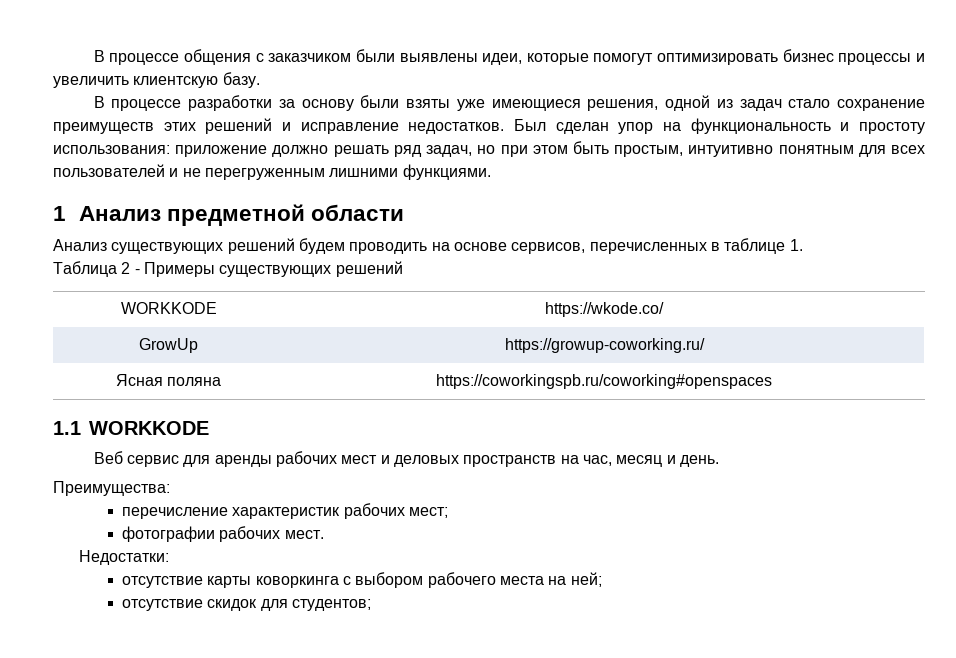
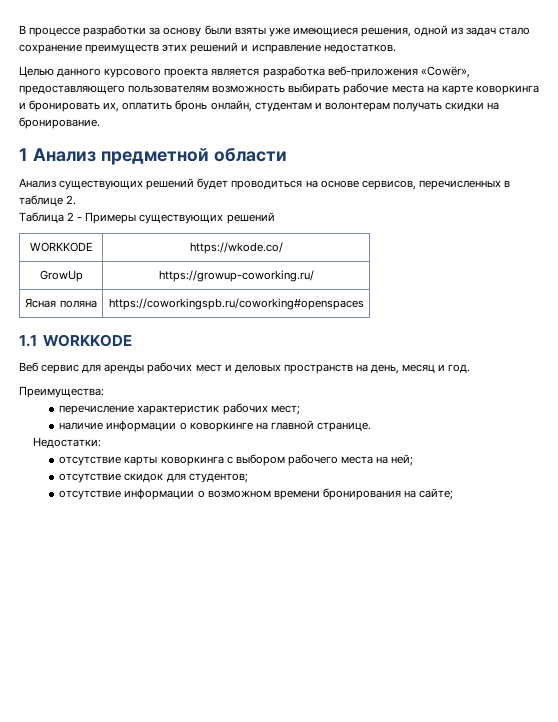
[93,49,925,65] [53,72,260,88] [93,96,182,111] В процессе общения с заказчиком были выявлены идеи, которые помогут оптимизировать бизнес процессы и увеличить клиентскую базу. // В процессе -> [19,25,81,37] В процессе
[514,118,925,134] [53,141,925,157] [53,164,491,180] Был сделан упор на функциональность и простоту использования: приложение должно решать ряд задач, но при этом быть простым, интуитивно понятным для всех пользователей и не перегруженным лишними функциями. -> [19,66,470,78] [19,83,539,95] [19,100,500,112] [19,117,100,129] // Целью данного курсового проекта является разработка веб-приложения «Cowёr», предоставляющего пользователям возможность выбирать рабочие места на карте коворкинга и бронировать их, оплатить бронь онлайн, студентам и волонтерам получать скидки на бронирование.
[298,238,428,254] будем проводить -> [197,178,303,190] будет проводиться
[789,239,803,251] 1. -> [66,195,77,205] 2.
[582,455,612,466] час, -> [371,364,400,374] день,
[679,455,719,467] день. -> [448,364,471,373] год.
[122,526,324,542] фотографии рабочих мест. -> [59,420,371,432] наличие информации о коворкинге на главной странице.
(372, 605) none -> [59,488,454,500] // отсутствие информации о возможном времени бронирования на сайте;

